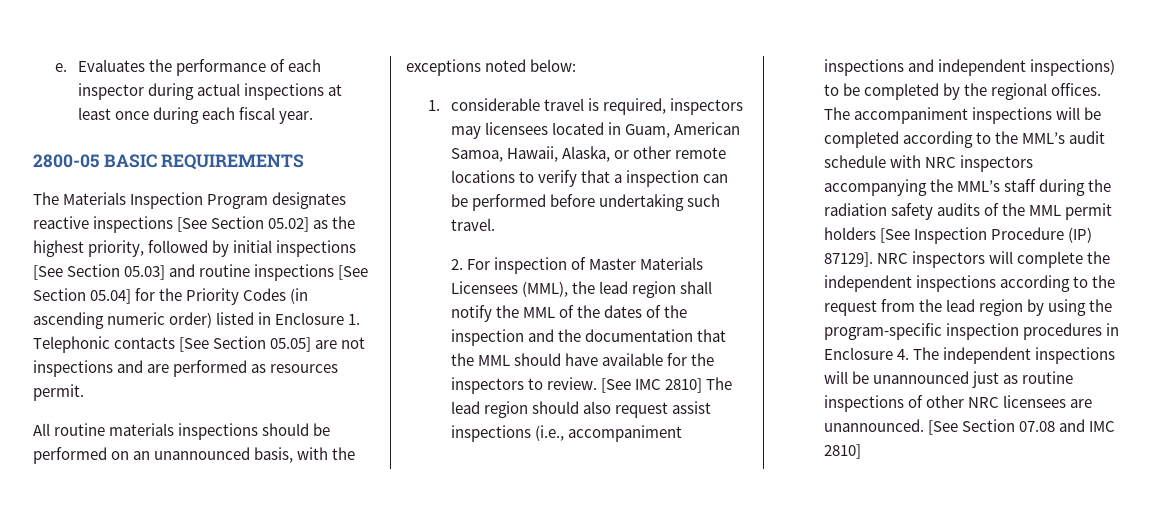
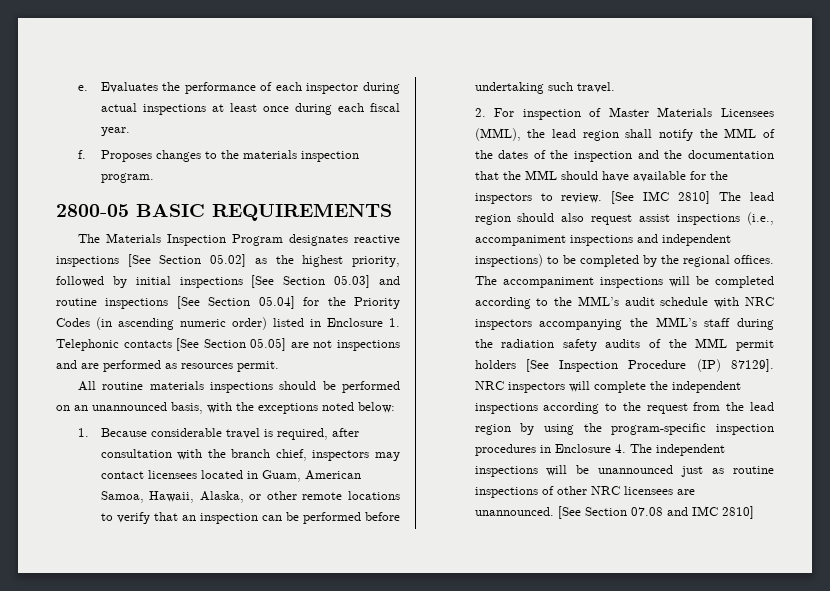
(313, 117) none -> [78,150,359,162] [100,173,154,183] // f. Proposes changes to the materials inspection program.
(441, 105) none -> [100,428,147,437] Because
(666, 106) none -> [331,428,359,437] [100,449,307,461] after consultation with the branch chief,
(481, 132) none -> [100,471,144,479] contact
[613,174,622,183] a -> [181,515,196,521] an

